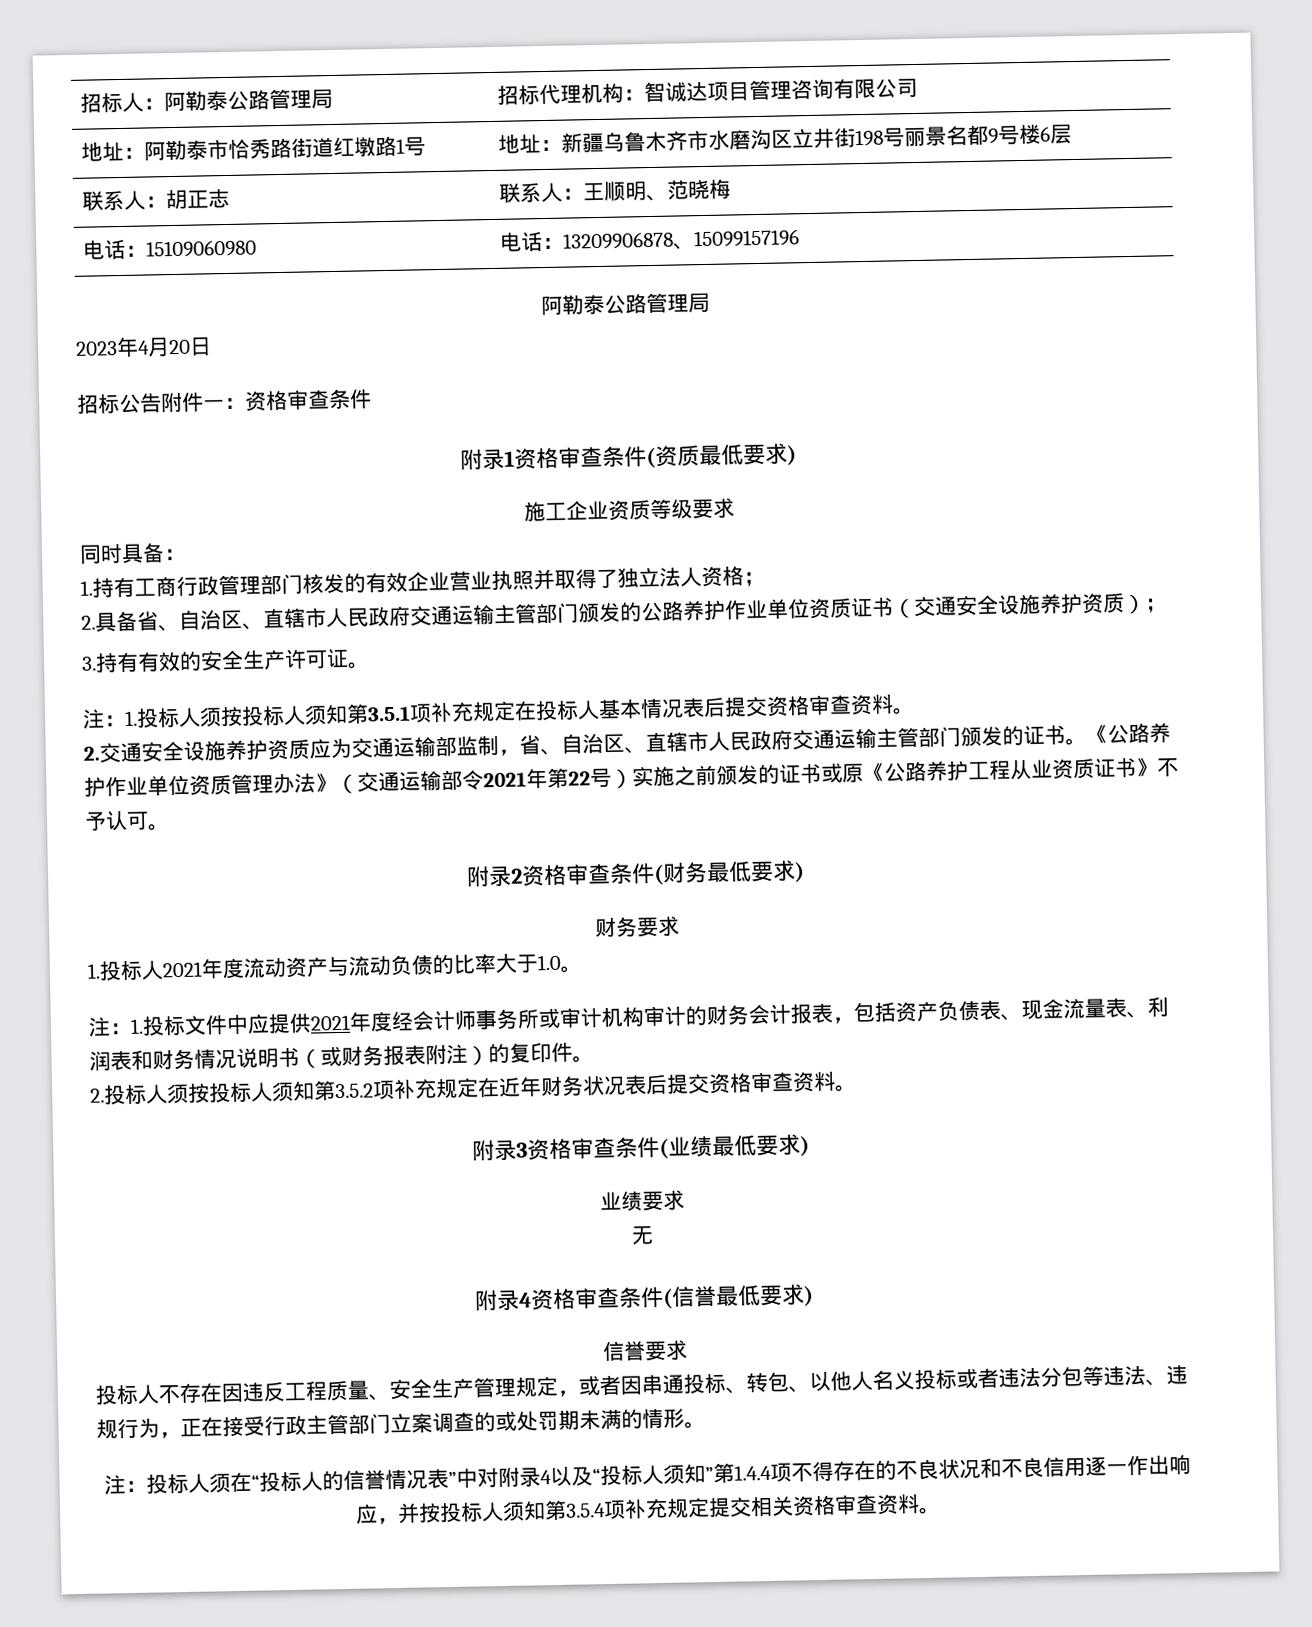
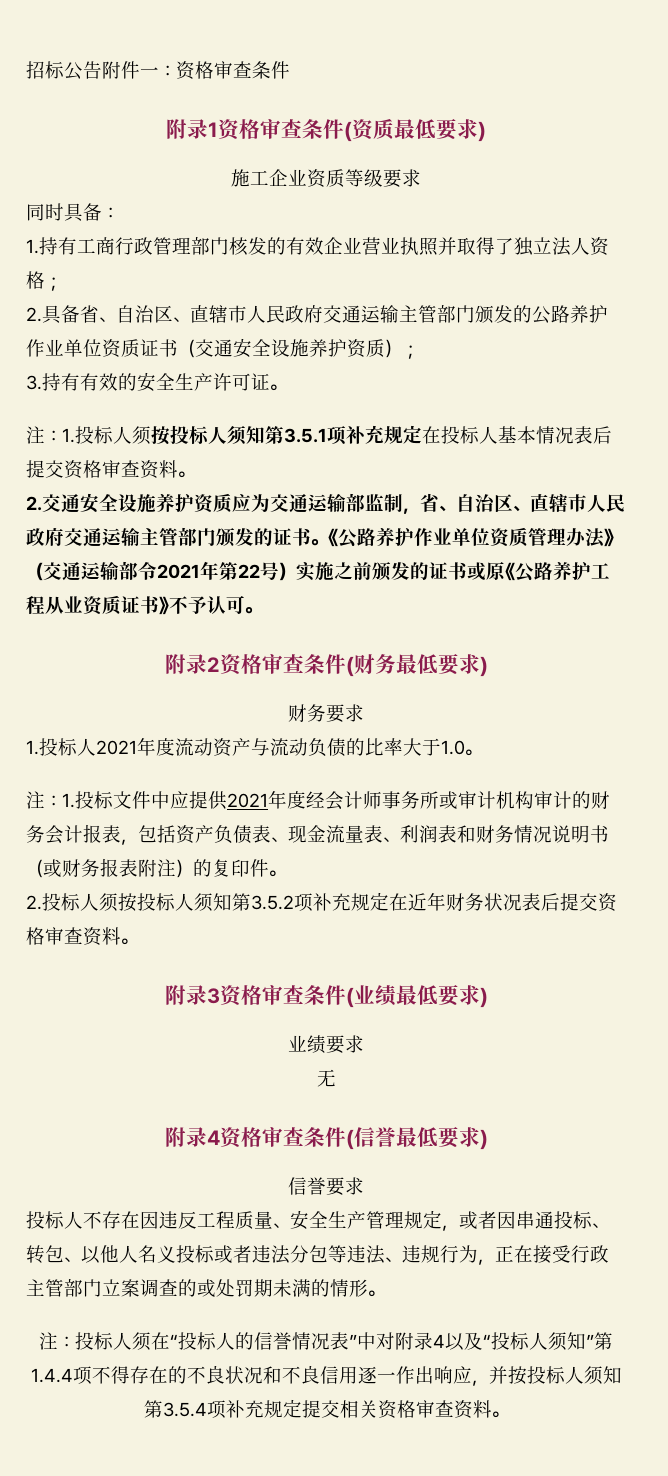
[80,88,334,113] [497,77,919,105] [81,135,427,162] [498,124,1073,154] [82,188,231,211] [499,178,732,203] [83,239,258,260] [500,229,801,252] [540,292,710,316] [76,336,212,358] [77,394,120,414] 招标人：阿勒泰公路管理局 | 招标代理机构：智诚达项目管理咨询有限公司 // 地址：阿勒泰市恰秀路街道红墩路1号 | 地址：新疆乌鲁木齐市水磨沟区立井街198号丽景名都9号楼6层 // 联系人：胡正志 | 联系人：王顺明、范晓梅 // 电话：15109060980 | 电话：13209906878、15099157196 // 阿勒泰公路管理局 // 2023年4月20日 // 招标 -> [26,61,64,79] 招标

